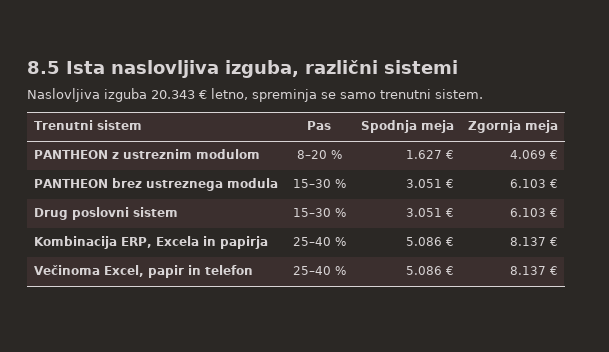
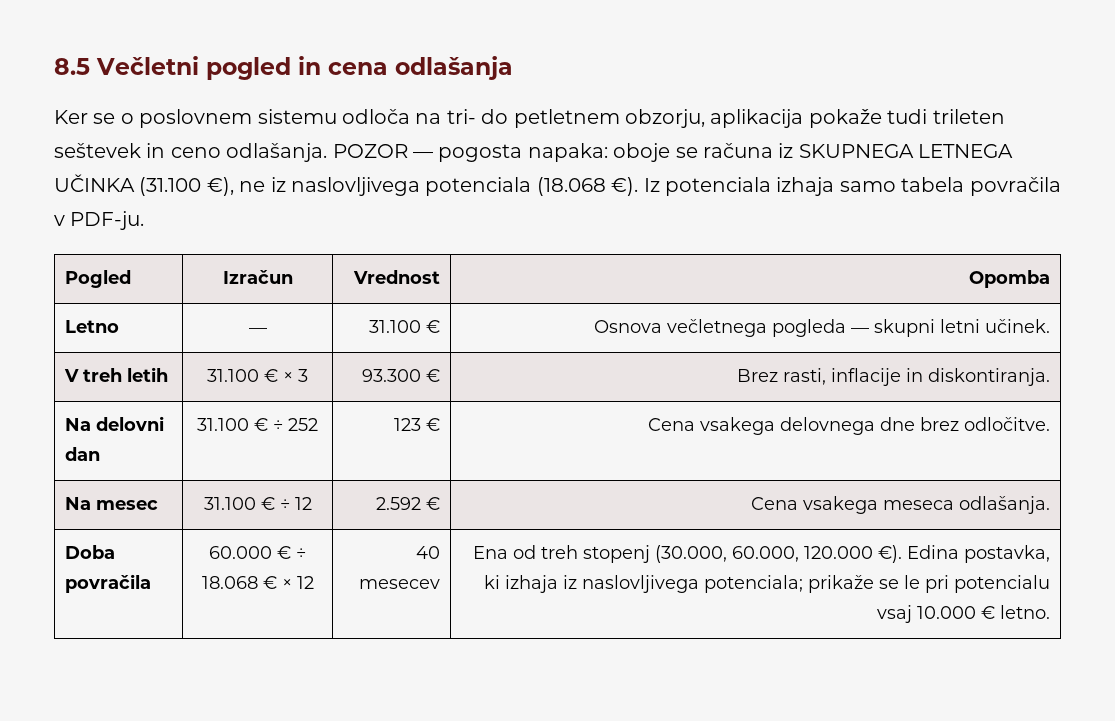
[66,60,458,78] [27,88,483,102] [33,120,142,130] [307,121,331,130] [361,120,455,133] [468,120,559,133] [33,149,260,159] [296,150,342,159] [406,150,455,159] [510,150,559,159] [33,178,278,191] [292,179,346,188] [406,179,455,188] [510,179,559,188] [33,207,178,220] [292,208,346,217] [406,208,455,217] [510,208,559,217] [33,236,268,249] [292,237,346,246] [406,237,455,246] [510,237,559,246] [33,265,253,278] [292,266,346,275] [406,266,455,275] [510,266,559,275] Ista naslovljiva izguba, različni sistemi // Naslovljiva izguba 20.343 € letno, spreminja se samo trenutni sistem. // Trenutni sistem | Pas | Spodnja meja | Zgornja meja // PANTHEON z ustreznim modulom | 8–20 % | 1.627 € | 4.069 € // PANTHEON brez ustreznega modula | 15–30 % | 3.051 € | 6.103 € // Drug poslovni sistem | 15–30 % | 3.051 € | 6.103 € // Kombinacija ERP, Excela in papirja | 25–40 % | 5.086 € | 8.137 € // Večinoma Excel, papir in telefon | 25–40 % | 5.086 € | 8.137 € -> [96,56,513,80] [54,109,1005,128] [54,143,1014,162] [54,174,1061,196] [54,211,145,230] [65,270,132,288] [222,270,293,284] [352,270,440,284] [968,270,1050,288] [65,320,120,333] [248,328,267,333] [368,320,440,333] [593,319,1050,337] [64,367,169,382] [207,369,308,382] [361,369,440,382] [736,368,1050,386] [65,416,165,431] [65,447,101,461] [197,418,318,431] [393,418,440,431] [647,417,1050,435] [65,497,159,510] [203,497,312,510] [375,497,440,510] [750,496,1050,514] [65,545,116,559] [65,574,152,593] [209,546,306,559] [201,576,314,589] [415,546,440,559] [358,579,440,589] [472,545,1050,563] [483,575,1050,593] [876,605,1050,623] Večletni pogled in cena odlašanja // Ker se o poslovnem sistemu odloča na tri- do petletnem obzorju, aplikacija pokaže tudi trileten seštevek in ceno odlašanja. POZOR — pogosta napaka: oboje se računa iz SKUPNEGA LETNEGA UČINKA (31.100 €), ne iz naslovljivega potenciala (18.068 €). Iz potenciala izhaja samo tabela povračila v PDF-ju. // Pogled | Izračun | Vrednost | Opomba // Letno | — | 31.100 € | Osnova večletnega pogleda — skupni letni učinek. // V treh letih | 31.100 € × 3 | 93.300 € | Brez rasti, inflacije in diskontiranja. // Na delovni dan | 31.100 € ÷ 252 | 123 € | Cena vsakega delovnega dne brez odločitve. // Na mesec | 31.100 € ÷ 12 | 2.592 € | Cena vsakega meseca odlašanja. // Doba povračila | 60.000 € ÷ 18.068 € × 12 | 40 mesecev | Ena od treh stopenj (30.000, 60.000, 120.000 €). Edina postavka, ki izhaja iz naslovljivega potenciala; prikaže se le pri potencialu vsaj 10.000 € letno.

